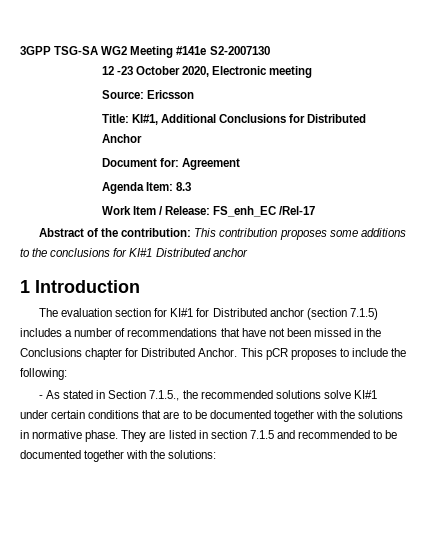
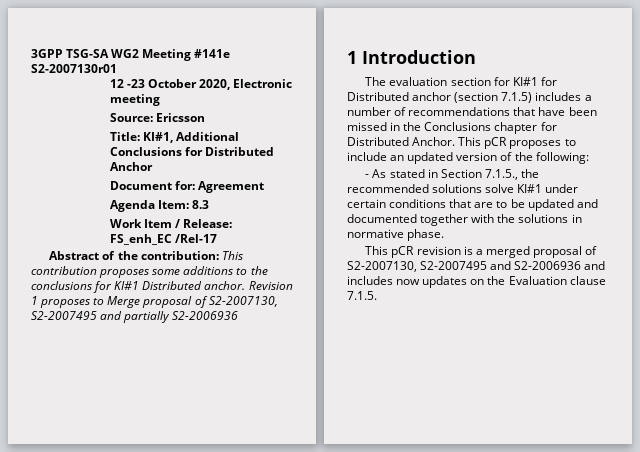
[209,46,270,55] S2-2007130 -> [31,64,117,73] S2-2007130r01
[212,248,248,257] anchor -> [204,281,293,290] [31,296,278,308] [31,311,239,323] anchor. Revision 1 proposes to Merge proposal of S2-2007130, S2-2007495 and partially S2-2006936
[268,328,285,337] not -> (566, 111) none
(388, 352) none -> [390,152,513,164] an updated version of
(207, 414) none -> [527,199,598,211] updated and
[121,430,398,442] [20,450,217,462] They are listed in section 7.1.5 and recommended to be documented together with the solutions: -> [365,246,598,258] [347,261,606,272] [347,276,606,288] [347,291,377,300] // This pCR revision is a merged proposal of S2-2007130, S2-2007495 and S2-2006936 and includes now updates on the Evaluation clause 7.1.5.

